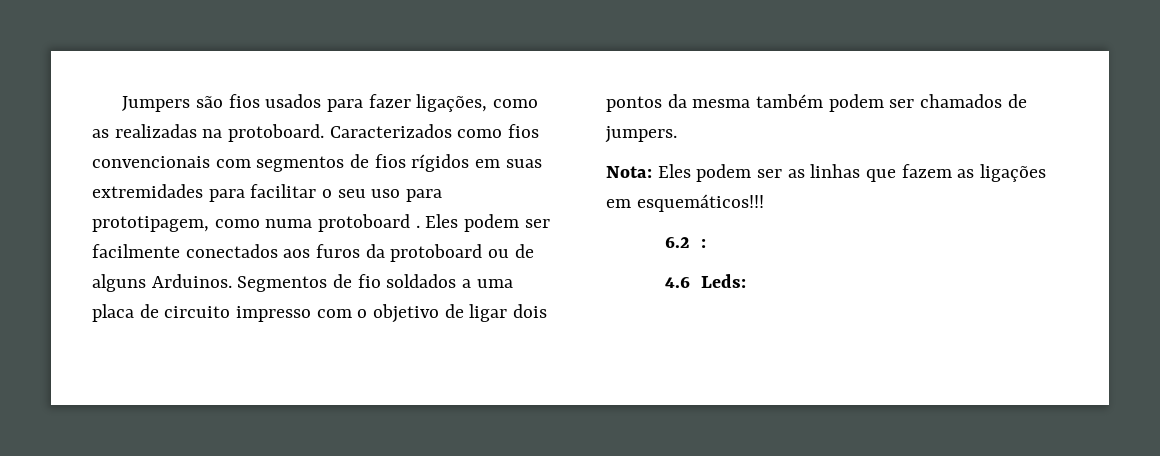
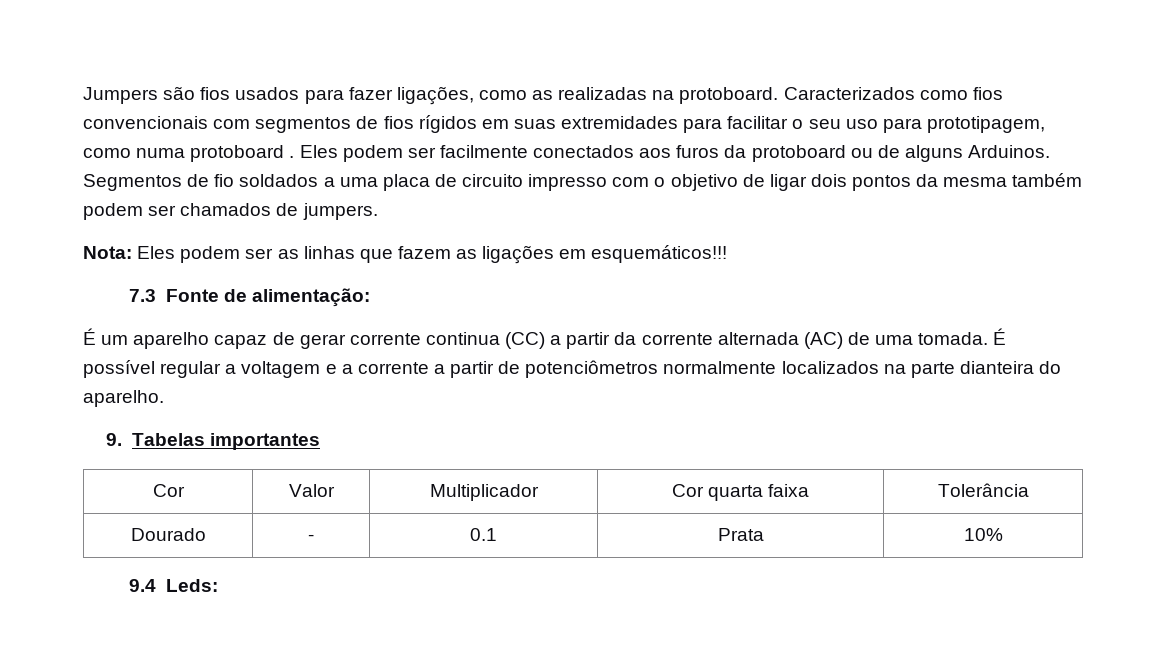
[665,237,706,248] [665,277,691,288] 6.2 : // 4.6 -> [129,288,370,307] [83,328,1007,349] [83,360,1062,378] [83,390,164,407] [106,433,320,450] [152,484,185,497] [288,484,335,497] [429,484,539,501] [671,484,810,501] [937,483,1029,497] [130,528,206,541] [308,534,314,541] [470,528,497,541] [717,528,764,541] [963,528,1003,541] [129,579,157,592] 7.3 Fonte de alimentação: // É um aparelho capaz de gerar corrente continua (CC) a partir da corrente alternada (AC) de uma tomada. É possível regular a voltagem e a corrente a partir de potenciômetros normalmente localizados na parte dianteira do aparelho. // 9. Tabelas importantes // Cor | Valor | Multiplicador | Cor quarta faixa | Tolerância // Dourado | - | 0.1 | Prata | 10% // 9.4

